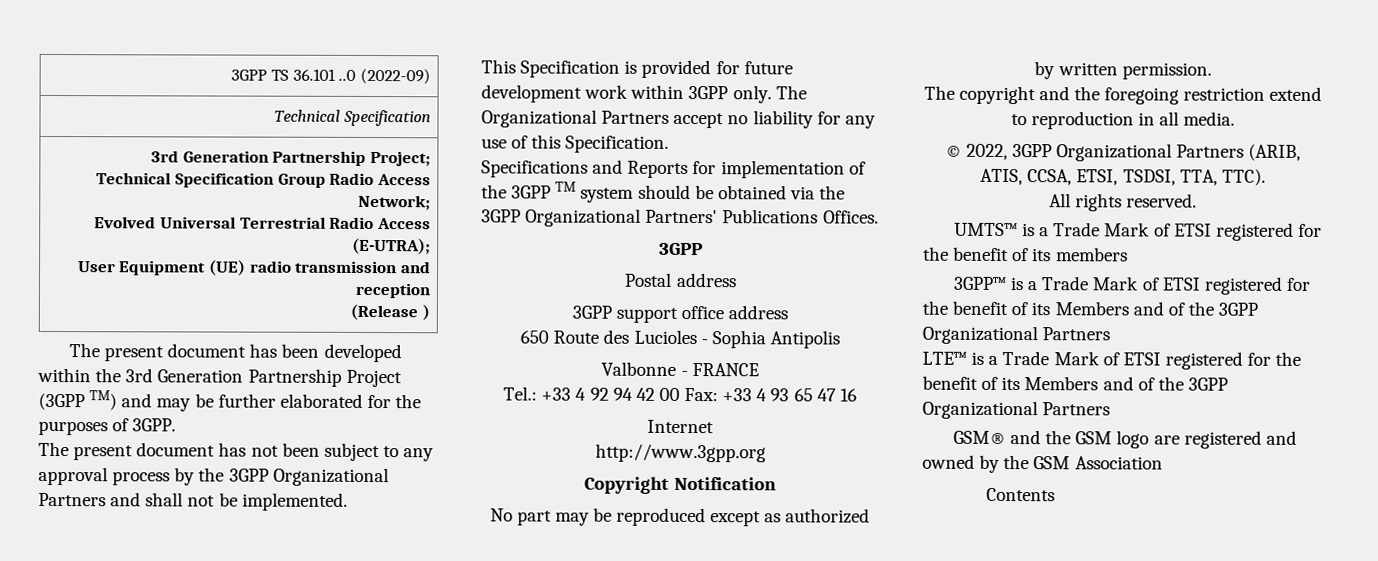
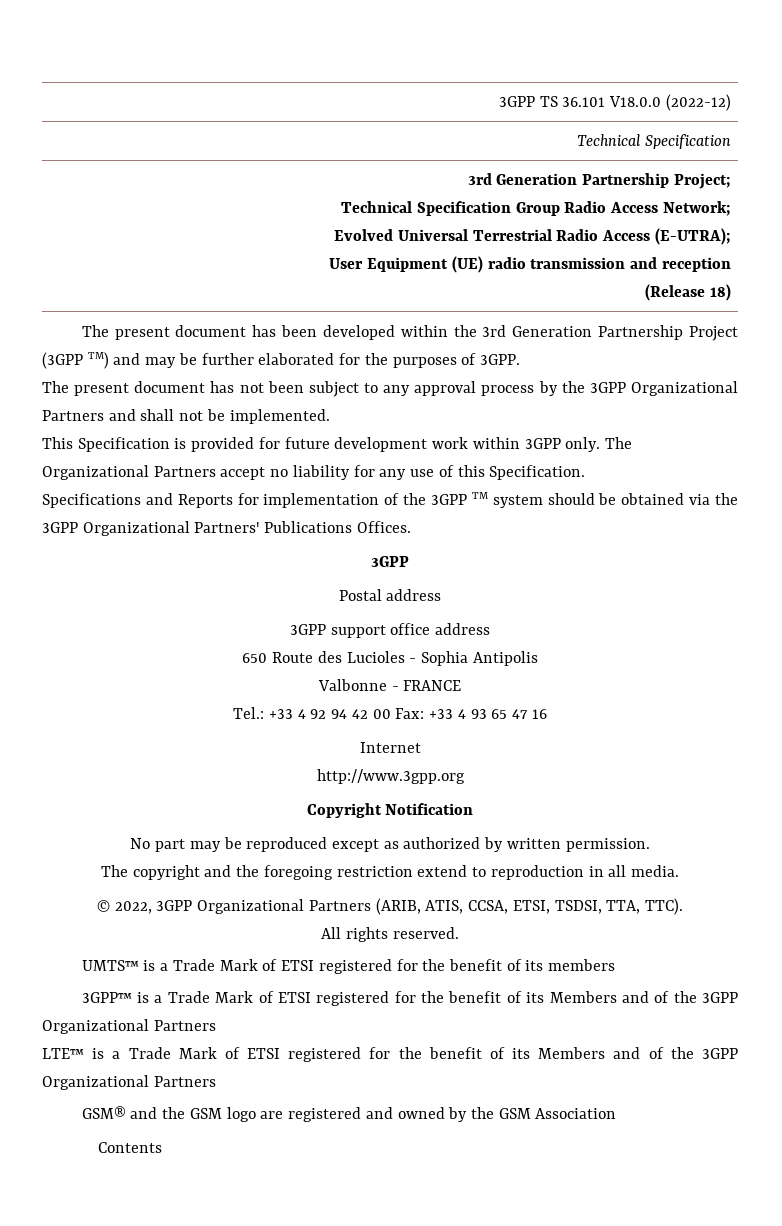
[338,67,431,85] ..0 (2022-09) -> [608,94,731,111] V18.0.0 (2022-12)
[421,304,430,321] ) -> [709,284,731,301] 18)

